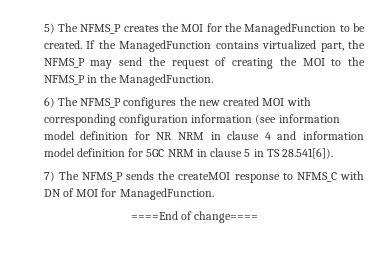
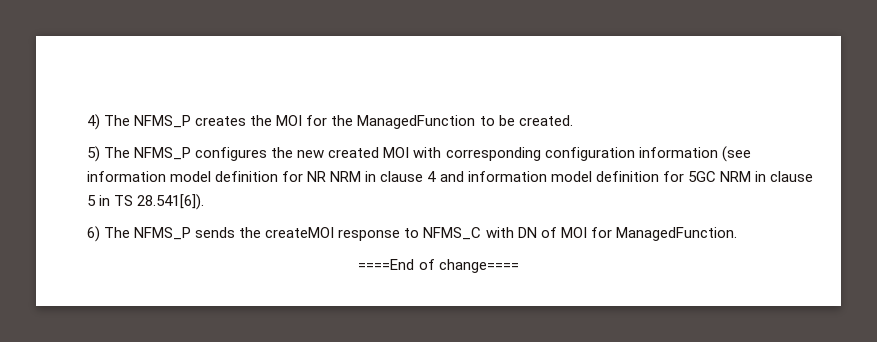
[43,23,55,34] 5) -> [87,114,101,130] 4)
[86,40,365,52] [43,57,366,69] [43,74,214,86] [43,97,55,108] If the ManagedFunction contains virtualized part, the NFMS_P may send the request of creating the MOI to the NFMS_P in the ManagedFunction. // 6) -> [87,146,101,162] // 5)
[43,171,55,182] 7) -> [87,226,101,242] 6)

